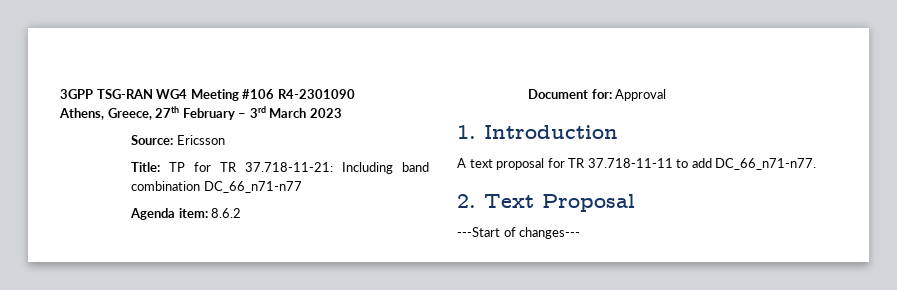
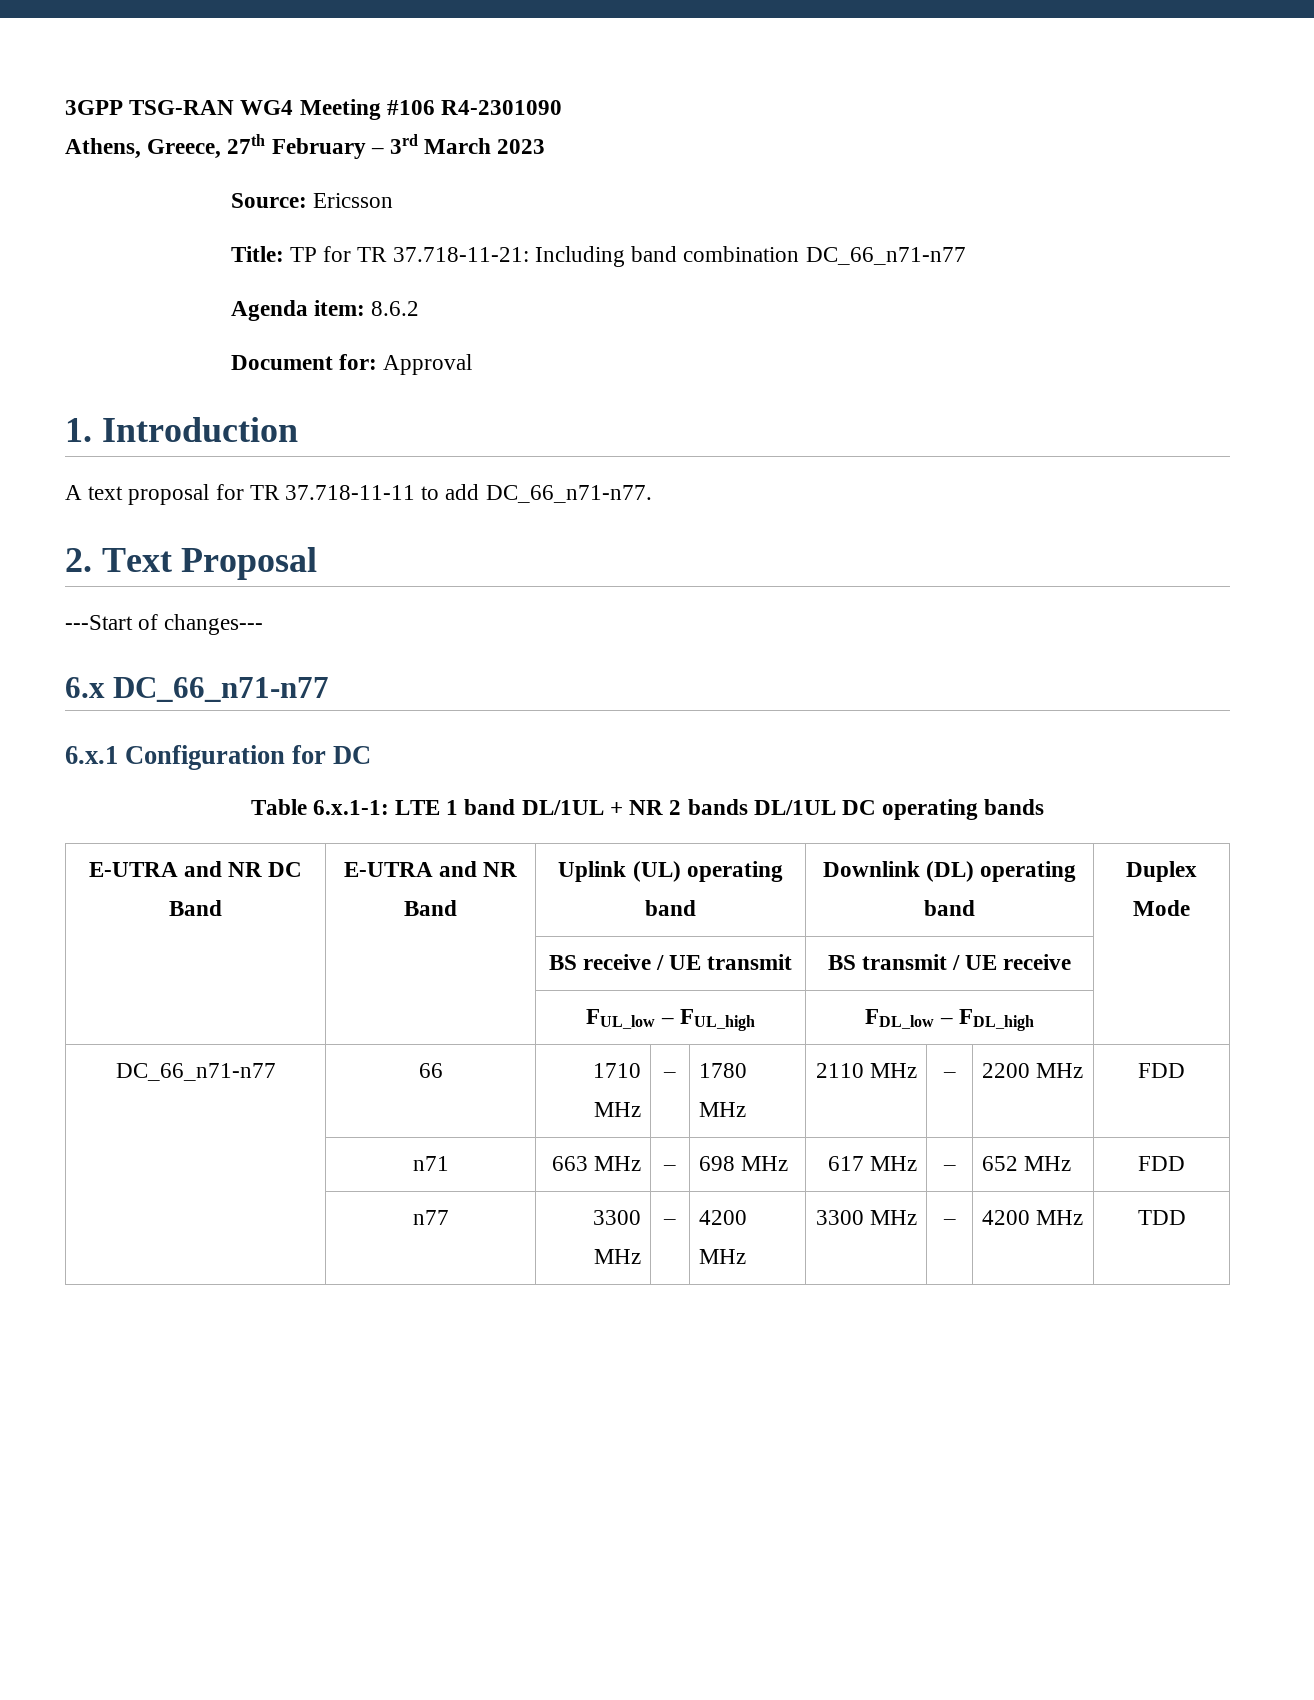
(581, 233) none -> [65,677,330,702] [65,745,372,770] [250,799,1045,820] [88,861,303,877] [169,900,222,916] [343,861,518,877] [404,900,457,916] [558,861,783,882] [645,900,696,916] [822,861,1077,882] [924,900,975,916] [1126,861,1197,882] [1133,900,1190,916] [548,954,793,970] [827,954,1072,970] [586,1009,755,1031] [865,1009,1034,1031] [115,1063,276,1081] [418,1063,443,1078] [593,1063,642,1078] [594,1102,642,1117] [663,1072,676,1078] [698,1063,747,1078] [698,1102,746,1117] [815,1063,918,1078] [942,1072,956,1078] [981,1063,1084,1078] [1138,1063,1185,1078] [412,1156,449,1171] [551,1156,642,1171] [663,1165,676,1171] [698,1156,789,1171] [827,1156,918,1171] [942,1165,956,1171] [981,1156,1072,1171] [1138,1156,1185,1171] [412,1210,449,1225] [593,1210,642,1225] [594,1249,642,1264] [663,1219,676,1225] [698,1210,747,1225] [698,1249,746,1264] [815,1210,918,1225] [942,1219,956,1225] [981,1210,1084,1225] [1137,1210,1186,1225] // 6.x DC_66_n71-n77 // 6.x.1 Configuration for DC // Table 6.x.1-1: LTE 1 band DL/1UL + NR 2 bands DL/1UL DC operating bands // E-UTRA and NR DC Band | E-UTRA and NR Band | Uplink (UL) operating band | Downlink (DL) operating band | Duplex Mode // | | BS receive / UE transmit | BS transmit / UE receive | // | | FUL_low – FUL_high | FDL_low – FDL_high | // DC_66_n71-n77 | 66 | 1710 MHz | – | 1780 MHz | 2110 MHz | – | 2200 MHz | FDD // | n71 | 663 MHz | – | 698 MHz | 617 MHz | – | 652 MHz | FDD // | n77 | 3300 MHz | – | 4200 MHz | 3300 MHz | – | 4200 MHz | TDD

